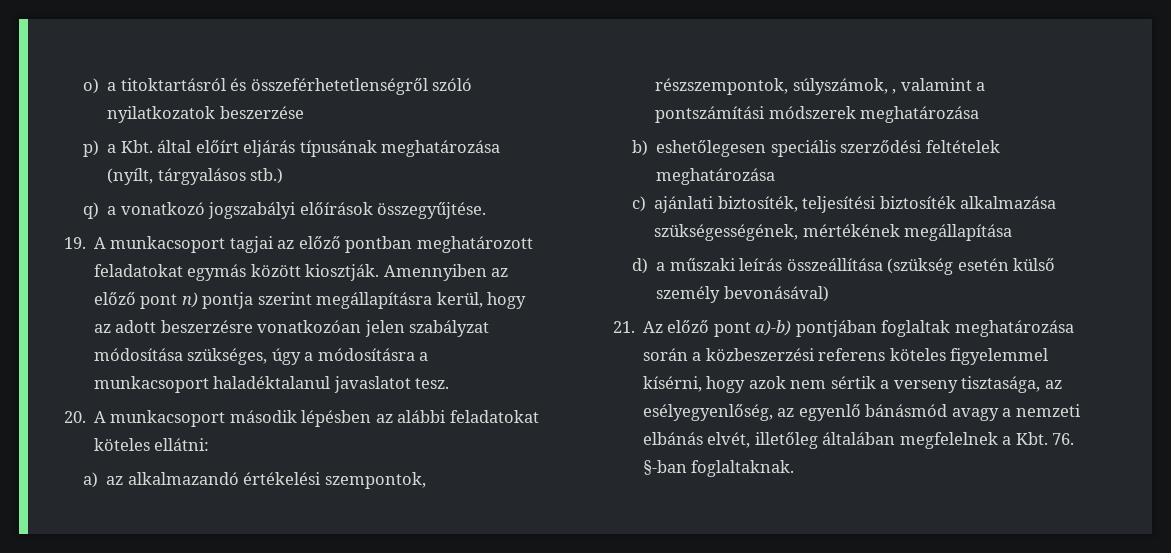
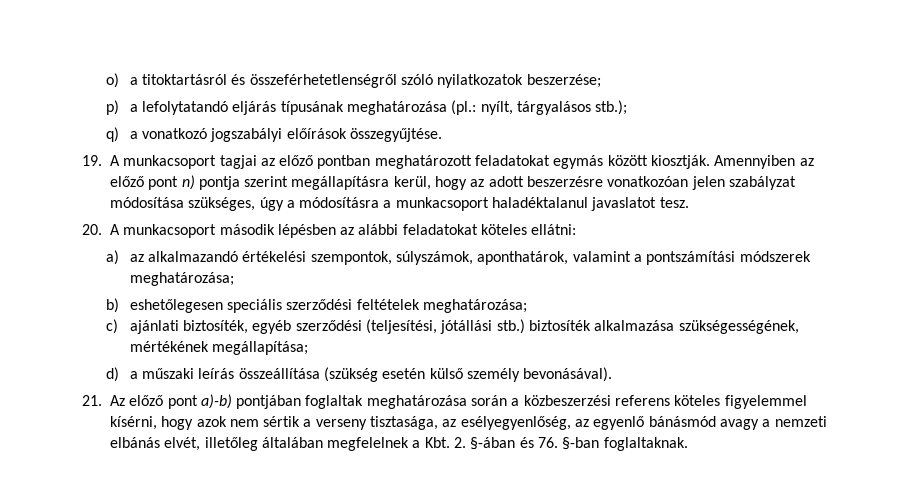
[219,106,304,119] beszerzése -> [526,74,601,88] beszerzése;
[120,140,501,157] [107,168,284,185] Kbt. által előírt eljárás típusának meghatározása (nyílt, tárgyalásos stb.) -> [141,100,628,115] lefolytatandó eljárás típusának meghatározása (pl.: nyílt, tárgyalásos stb.);
[655,78,897,95] részszempontok, súlyszámok, , -> [395,251,569,265] súlyszámok, aponthatárok,
[860,106,980,123] meghatározása -> [129,272,234,286] meghatározása;
[656,168,776,185] meghatározása -> [422,299,527,313] meghatározása;
[802,196,877,213] teljesítési -> [252,319,525,334] egyéb szerződési (teljesítési, jótállási stb.)
[904,224,1013,241] megállapítása -> [211,341,308,355] megállapítása;
[723,286,829,302] bevonásával) -> [523,367,613,382] bevonásával).
(1048, 438) none -> [454,437,534,450] 2. §-ában és

